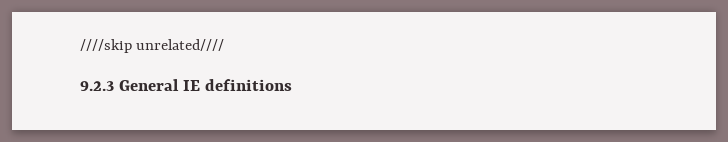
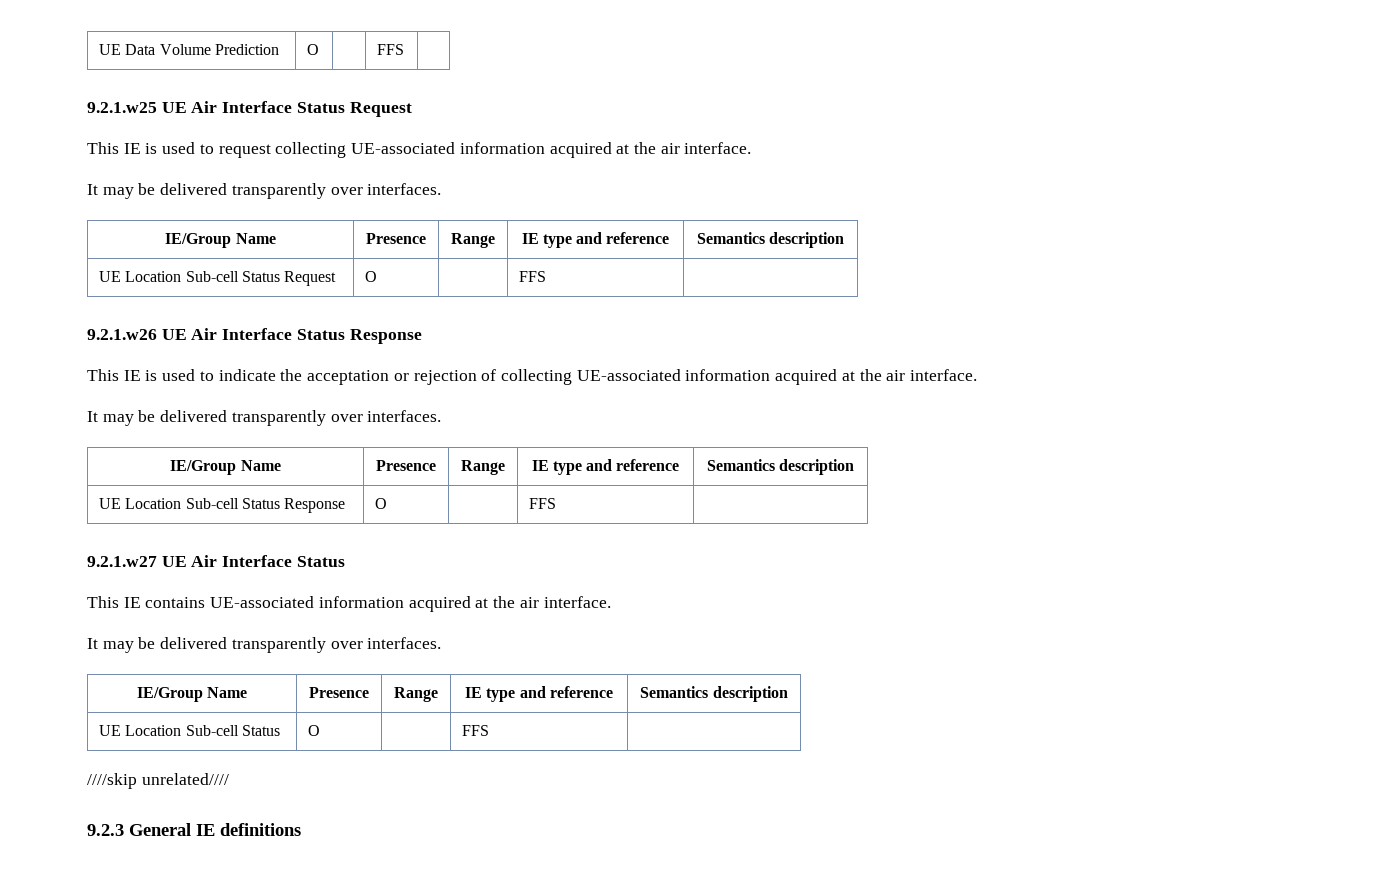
(80, 46) none -> [98,44,279,55] [306,44,319,55] [376,44,404,55] [87,101,412,117] [87,142,752,158] [87,183,442,199] [165,233,276,248] [366,233,426,244] [451,233,495,248] [521,232,670,248] [696,232,845,248] [98,271,337,286] [364,271,377,282] [518,271,546,282] [87,328,422,344] [87,369,978,385] [87,410,442,426] [170,460,281,475] [376,460,436,471] [461,460,505,475] [531,459,680,475] [706,459,855,475] [98,498,346,513] [374,498,387,509] [528,498,556,509] [87,555,345,567] [87,596,611,612] [87,637,442,653] [136,687,248,702] [309,687,369,698] [394,687,438,702] [465,686,613,702] [640,686,788,702] [98,725,280,736] [307,725,320,736] [461,725,489,736] UE Data Volume Prediction | O | | FFS | // 9.2.1.w25 UE Air Interface Status Request // This IE is used to request collecting UE-associated information acquired at the air interface. // It may be delivered transparently over interfaces. // IE/Group Name | Presence | Range | IE type and reference | Semantics description // UE Location Sub-cell Status Request | O | | FFS | // 9.2.1.w26 UE Air Interface Status Response // This IE is used to indicate the acceptation or rejection of collecting UE-associated information acquired at the air interface. // It may be delivered transparently over interfaces. // IE/Group Name | Presence | Range | IE type and reference | Semantics description // UE Location Sub-cell Status Response | O | | FFS | // 9.2.1.w27 UE Air Interface Status // This IE contains UE-associated information acquired at the air interface. // It may be delivered transparently over interfaces. // IE/Group Name | Presence | Range | IE type and reference | Semantics description // UE Location Sub-cell Status | O | | FFS | //

